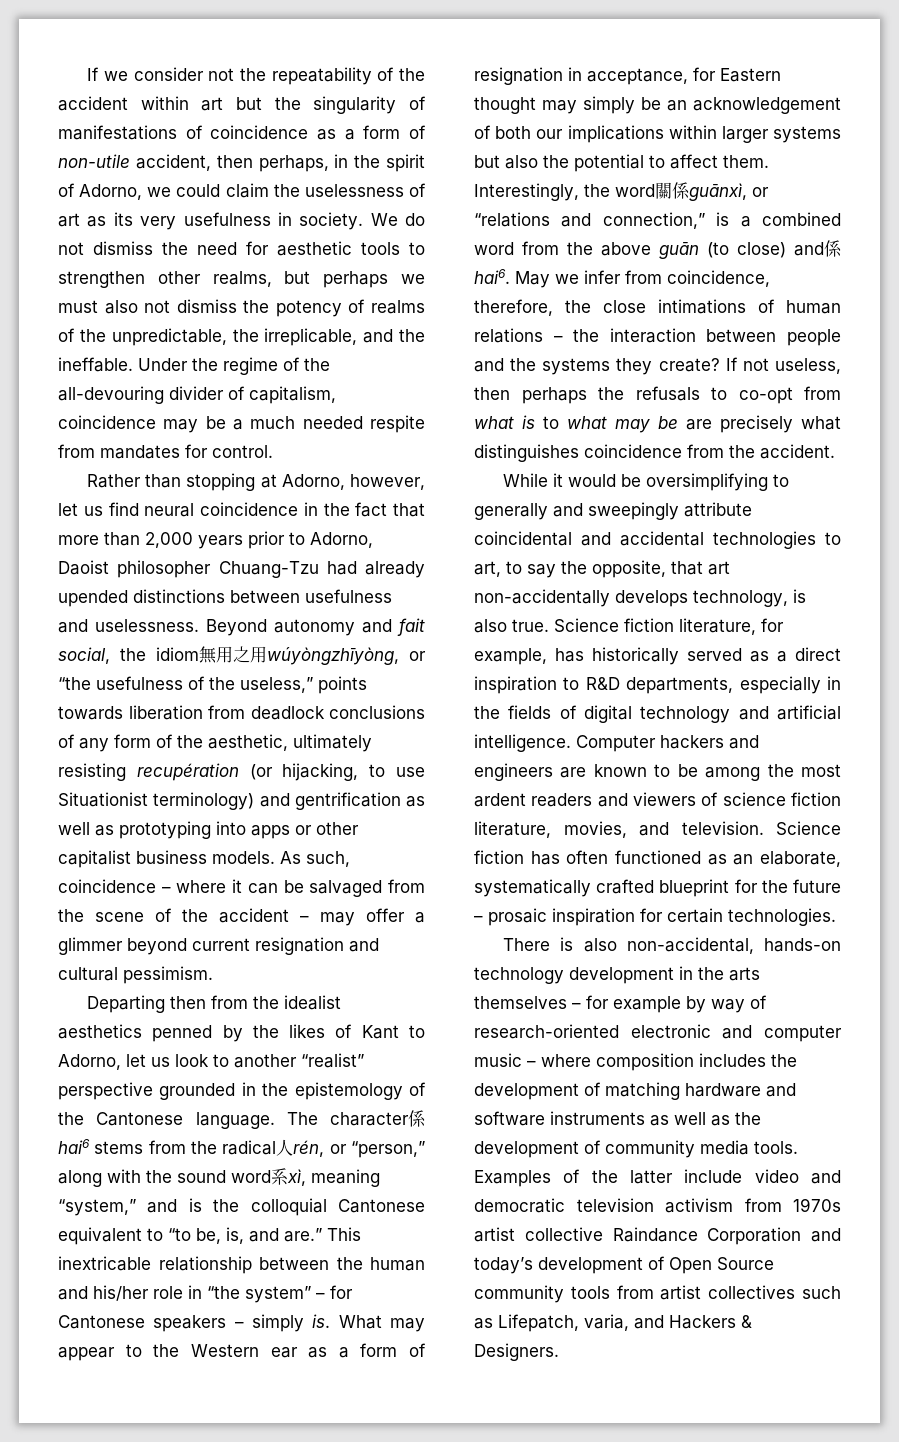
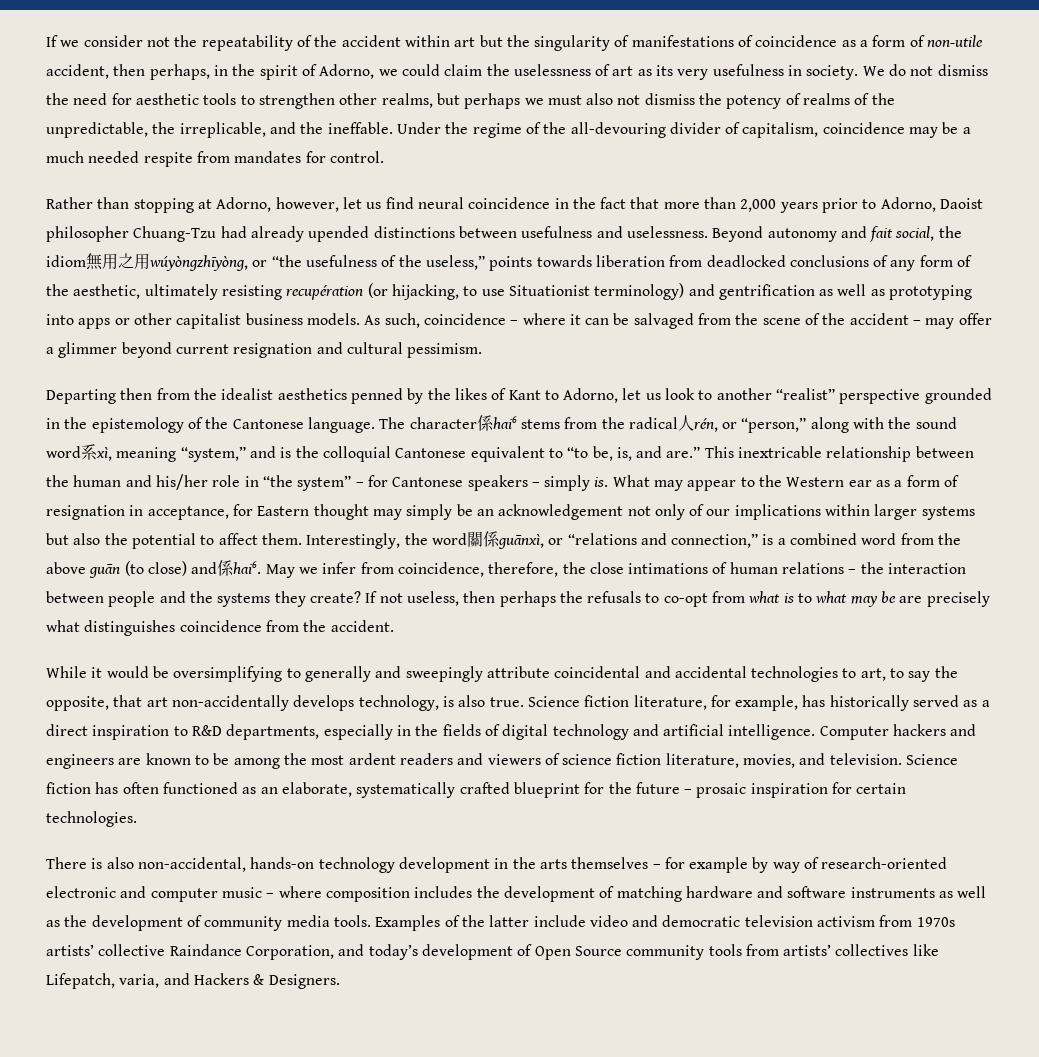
[250,706,325,720] deadlock -> [706,255,786,267] deadlocked
[474,125,532,139] of both -> [627,504,705,520] not only of
[474,1227,515,1242] artist -> [46,944,94,956] artists’
[707,1227,802,1245] Corporation -> [245,945,334,960] Corporation,
[660,1285,841,1300] [474,1318,493,1329] artist collectives such as -> [783,944,939,956] artists’ collectives like

